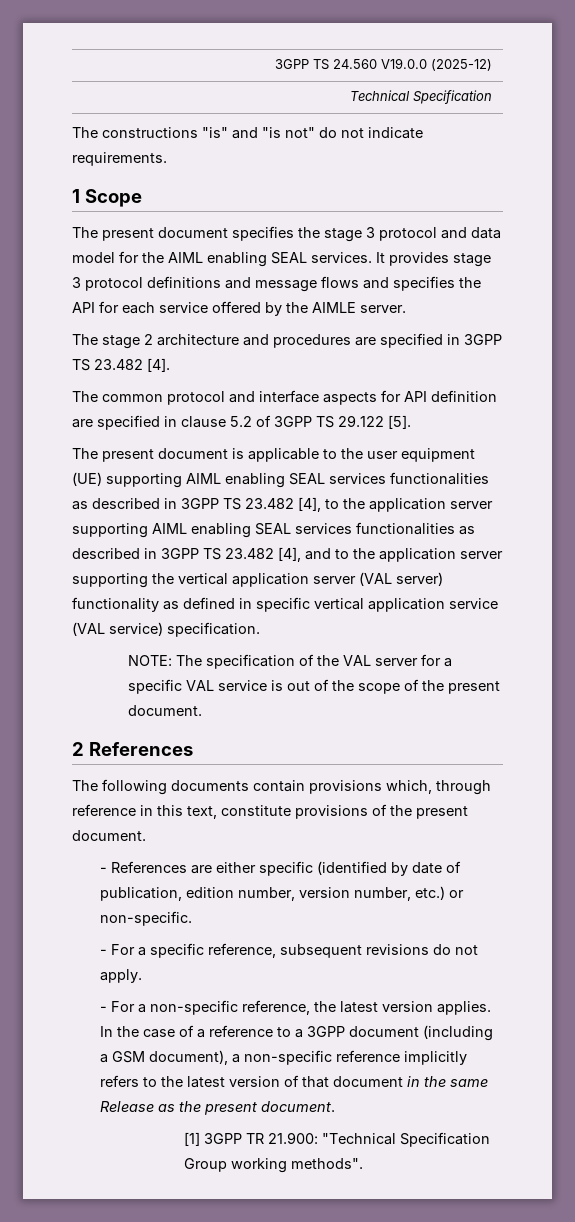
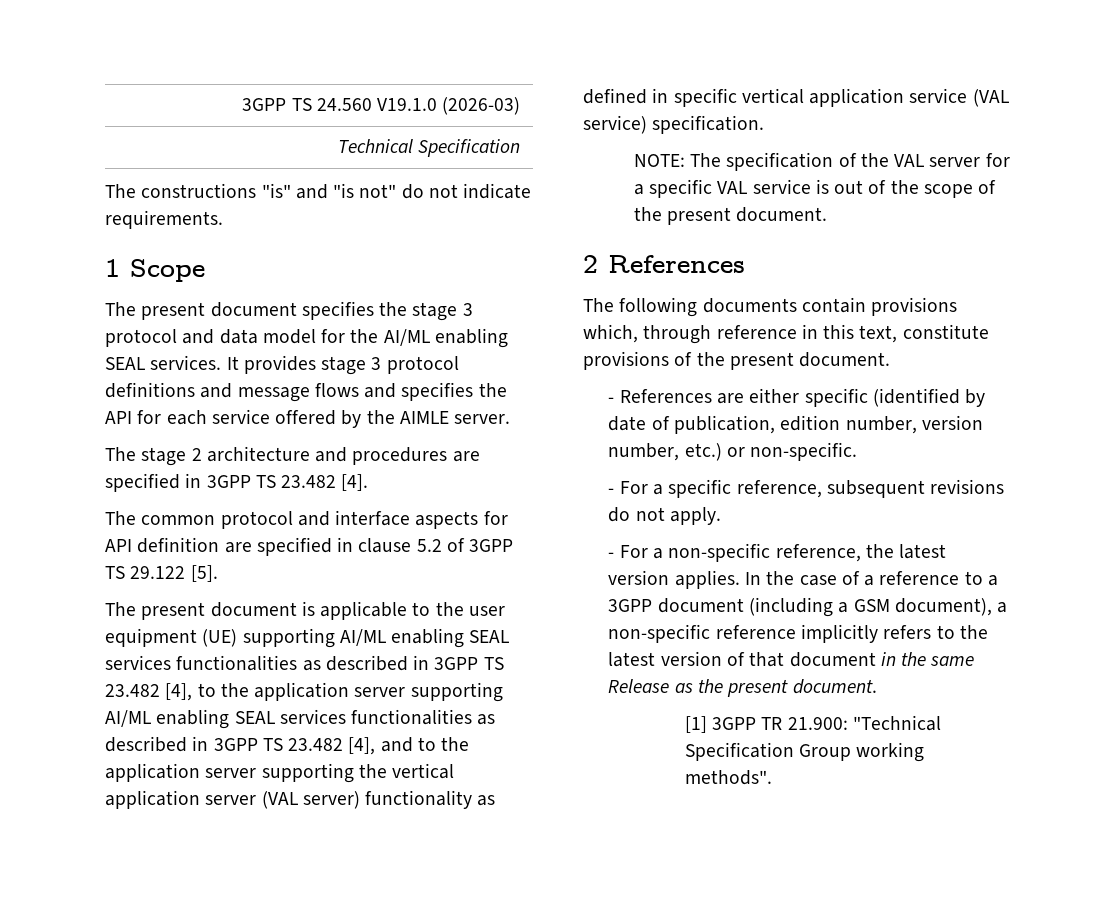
[381,58,493,71] V19.0.0 (2025-12) -> [377,97,521,115] V19.1.0 (2026-03)
[168,252,203,263] AIML -> [383,329,430,346] AI/ML
[186,473,221,484] AIML -> [339,629,386,646] AI/ML
[152,523,187,534] AIML -> [105,710,151,727] AI/ML

